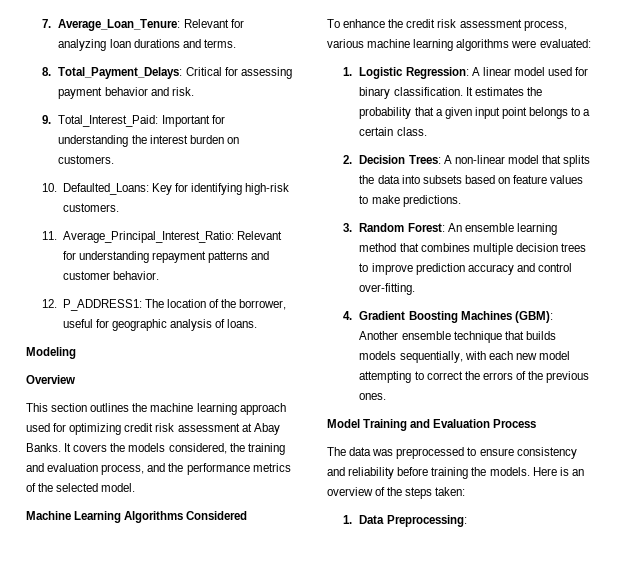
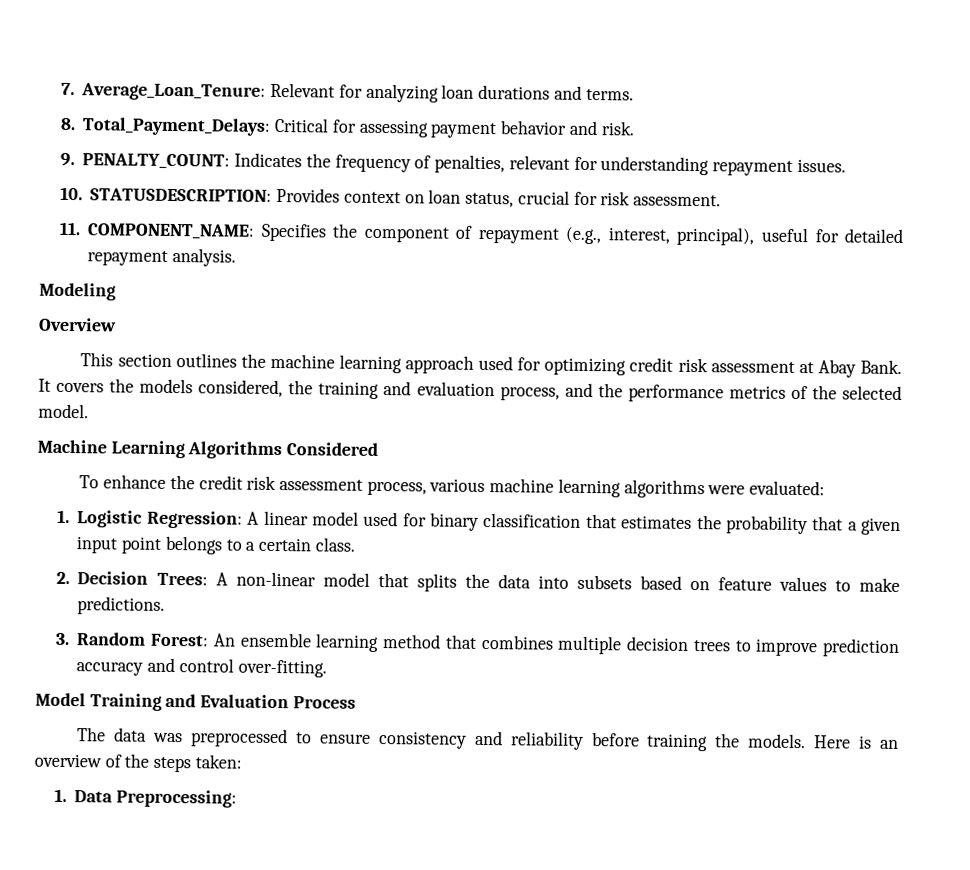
[58,115,225,127] [58,135,239,147] [58,155,115,164] [42,183,290,195] [62,203,119,212] [42,231,283,243] [62,251,270,263] [62,271,160,280] [42,299,287,311] [62,319,258,331] Total_Interest_Paid: Important for understanding the interest burden on customers. // 10. Defaulted_Loans: Key for identifying high-risk customers. // 11. Average_Principal_Interest_Ratio: Relevant for understanding repayment patterns and customer behavior. // 12. P_ADDRESS1: The location of the borrower, useful for geographic analysis of loans. -> [82,152,846,176] [59,186,721,208] [58,221,903,246] [87,247,237,267] PENALTY_COUNT: Indicates the frequency of penalties, relevant for understanding repayment issues. // 10. STATUSDESCRIPTION: Provides context on loan status, crucial for risk assessment. // 11. COMPONENT_NAME: Specifies the component of repayment (e.g., interest, principal), useful for detailed repayment analysis.
[26,443,61,452] Banks. -> [860,359,902,374] Bank.
[393,87,473,96] classification. It -> [483,512,617,529] classification that
[343,311,553,323] [359,331,556,343] [359,351,570,363] [359,371,590,383] [359,393,387,400] // 4. Gradient Boosting Machines (GBM): Another ensemble technique that builds models sequentially, with each new model attempting to correct the errors of the previous ones. -> (327, 668) none

